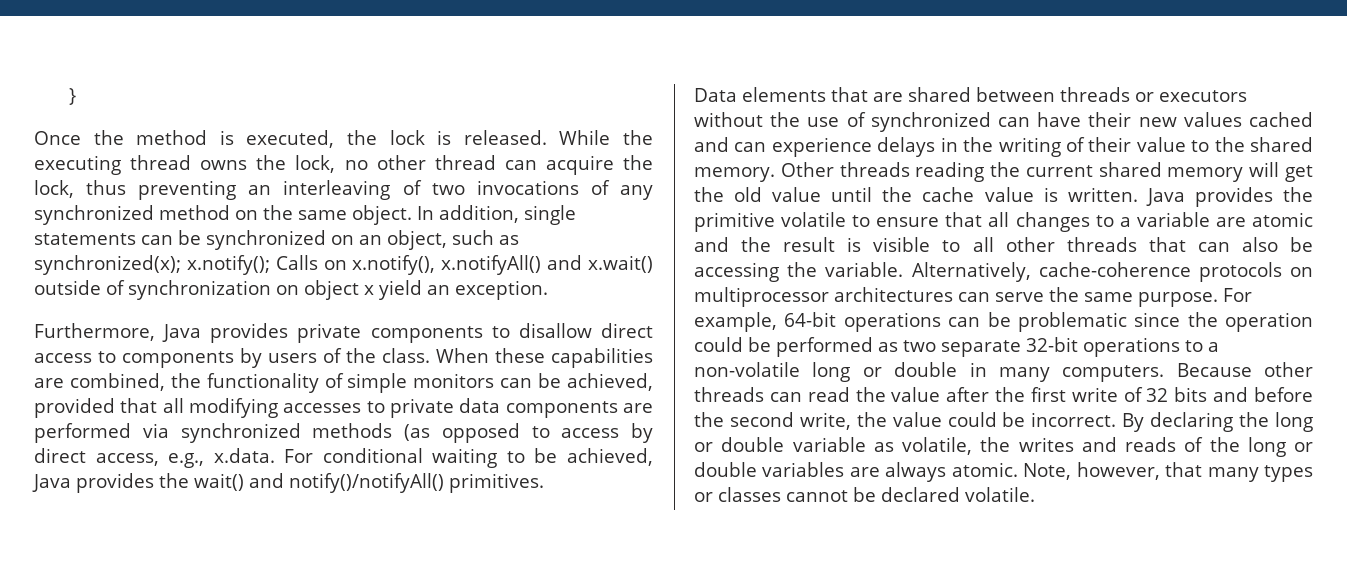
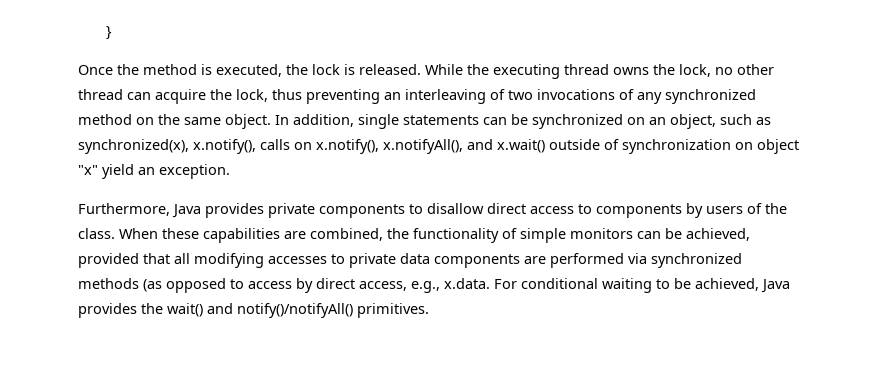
[34,255,318,275] synchronized(x); x.notify(); Calls -> [78,139,290,154] synchronized(x), x.notify(), calls
[441,255,542,275] x.notifyAll() -> [383,139,463,154] x.notifyAll(),
[364,285,374,295] x -> [78,165,98,175] "x"
[694,87,1247,102] [694,112,1313,132] [694,137,1313,157] [694,162,1313,182] [694,187,1313,207] [694,212,1313,232] [694,237,1313,252] [694,262,1313,282] [694,287,1252,307] [694,312,1313,332] [694,337,1219,357] [694,362,1313,382] [694,387,1313,402] [694,412,1313,432] [694,437,1313,457] [694,462,1313,482] [694,487,1035,502] // Data elements that are shared between threads or executors without the use of synchronized can have their new values cached and can experience delays in the writing of their value to the shared memory. Other threads reading the current shared memory will get the old value until the cache value is written. Java provides the primitive volatile to ensure that all changes to a variable are atomic and the result is visible to all other threads that can also be accessing the variable. Alternatively, cache-coherence protocols on multiprocessor architectures can serve the same purpose. For example, 64-bit operations can be problematic since the operation could be performed as two separate 32-bit operations to a non-volatile long or double in many computers. Because other threads can read the value after the first write of 32 bits and before the second write, the value could be incorrect. By declaring the long or double variable as volatile, the writes and reads of the long or double variables are always atomic. Note, however, that many types or classes cannot be declared volatile. -> (429, 310) none

